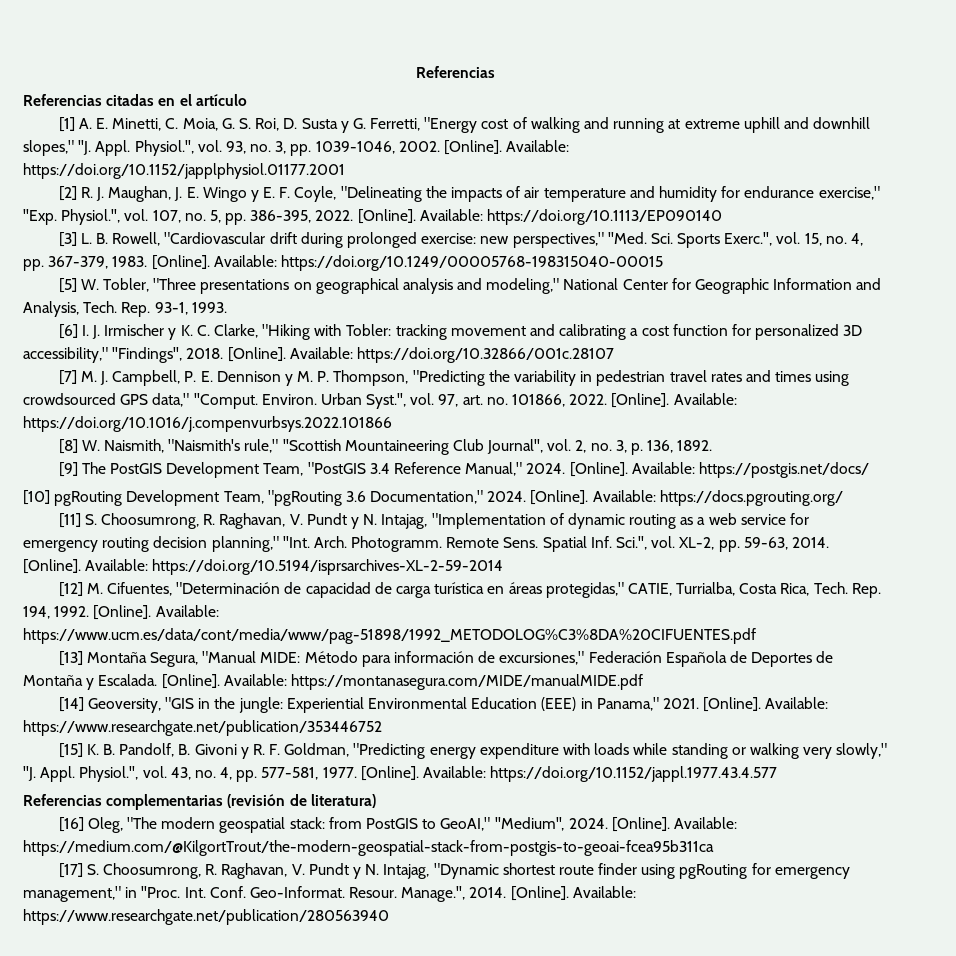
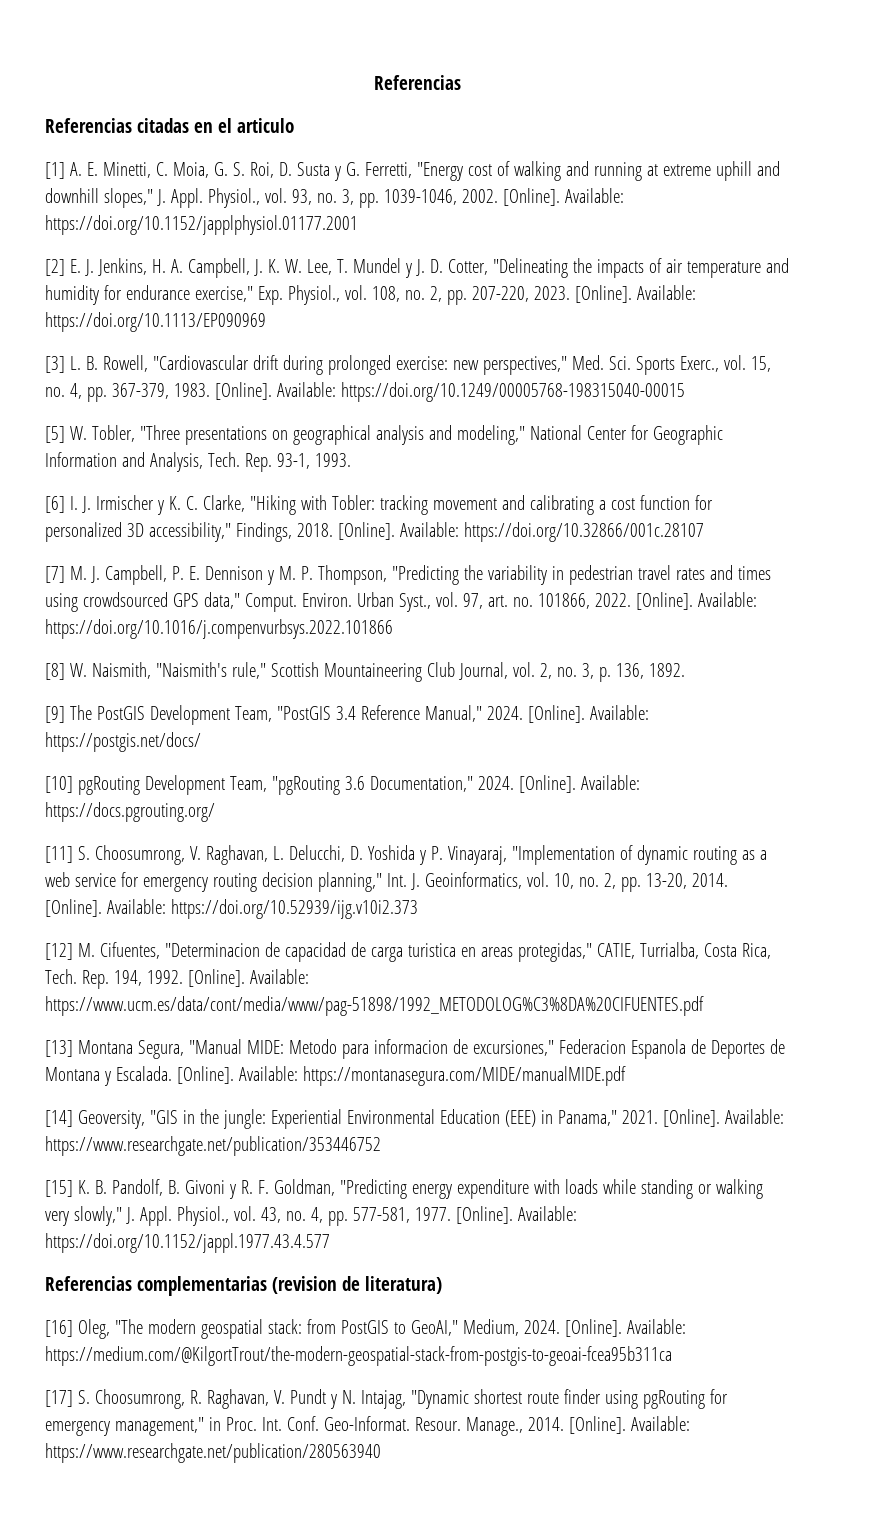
[195,94,247,106] artículo -> [236,118,294,133] articulo
[78,140,194,156] ''J. Appl. Physiol.'', -> [156,188,260,208] J. Appl. Physiol.,
[80,186,337,202] R. J. Maughan, J. E. Wingo y E. F. Coyle, -> [69,258,488,278] E. J. Jenkins, H. A. Campbell, J. K. W. Lee, T. Mundel y J. D. Cotter,
[23,209,723,225] ''Exp. Physiol.'', vol. 107, no. 5, pp. 386-395, 2022. [Online]. Available: https://doi.org/10.1113/EP090140 -> [257,285,696,305] [45,312,266,332] Exp. Physiol., vol. 108, no. 2, pp. 207-220, 2023. [Online]. Available: https://doi.org/10.1113/EP090969
[607,232,647,244] ''Med. -> [571,355,604,370] Med.
[724,232,773,246] Exerc.'', -> [679,356,719,372] Exerc.,
[112,347,183,363] ''Findings'', -> [235,522,292,542] Findings,
[193,393,258,409] ''Comput. -> [244,593,297,612] Comput.
[366,393,407,409] Syst.'', -> [398,593,431,612] Syst.,
[282,439,341,451] ''Scottish -> [270,662,319,677] Scottish
[487,439,544,454] Journal'', -> [458,662,508,680] Journal,
[203,513,428,529] R. Raghavan, V. Pundt y N. Intajag, -> [189,845,507,865] V. Raghavan, L. Delucchi, D. Yoshida y P. Vinayaraj,
[282,536,829,552] [23,559,504,575] ''Int. Arch. Photogramm. Remote Sens. Spatial Inf. Sci.'', vol. XL-2, pp. 59-63, 2014. [Online]. Available: https://doi.org/10.5194/isprsarchives-XL-2-59-2014 -> [386,872,728,892] [45,899,418,919] Int. J. Geoinformatics, vol. 10, no. 2, pp. 13-20, 2014. [Online]. Available: https://doi.org/10.52939/ijg.v10i2.373
[176,582,281,594] "Determinación -> [164,943,260,957] "Determinacion
[434,582,542,594] turística en áreas -> [407,943,513,957] turistica en areas
[86,652,147,663] Montaña -> [77,1040,133,1054] Montana
[304,651,727,667] Método para información de excursiones," Federación Española -> [288,1039,686,1059] Metodo para informacion de excursiones," Federacion Espanola
[23,675,83,686] Montaña -> [45,1067,100,1081] Montana
[23,766,139,782] ''J. Appl. Physiol.'', -> [125,1206,229,1226] J. Appl. Physiol.,
[227,794,286,808] (revisión -> [271,1276,337,1294] (revision
[494,817,565,831] ''Medium'', -> [462,1319,519,1336] Medium,
[141,886,181,898] ''Proc. -> [225,1417,257,1431] Proc.
[401,886,466,902] Manage.'', -> [465,1417,523,1436] Manage.,

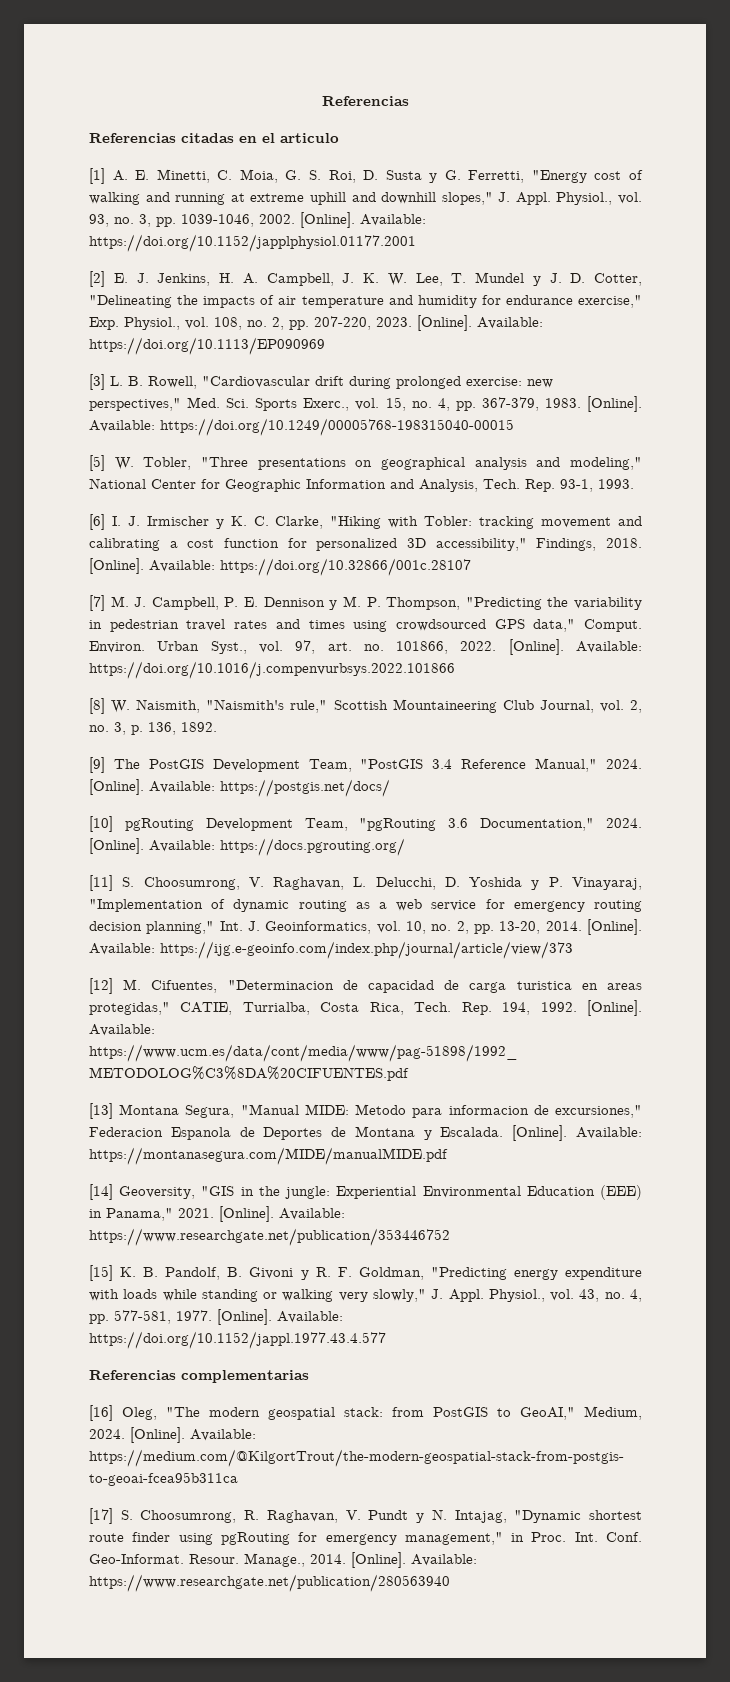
[170,899,418,919] https://doi.org/10.52939/ijg.v10i2.373 -> [160,941,573,959] https://ijg.e-geoinfo.com/index.php/journal/article/view/373
[271,1276,442,1294] (revision de literatura) -> (309, 1376) none

